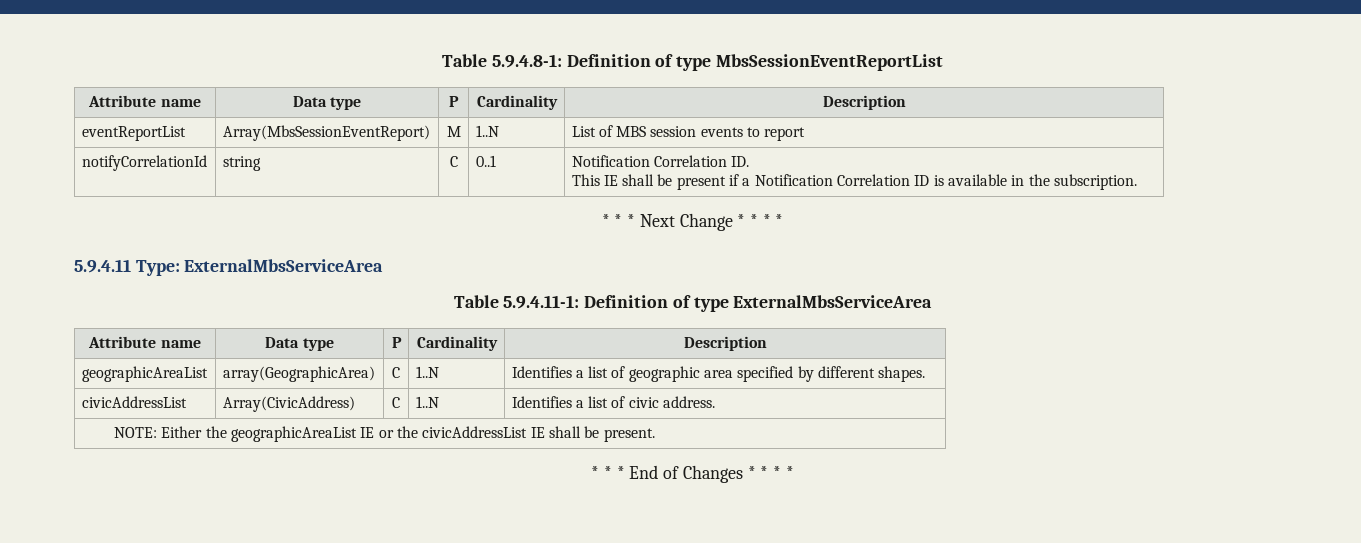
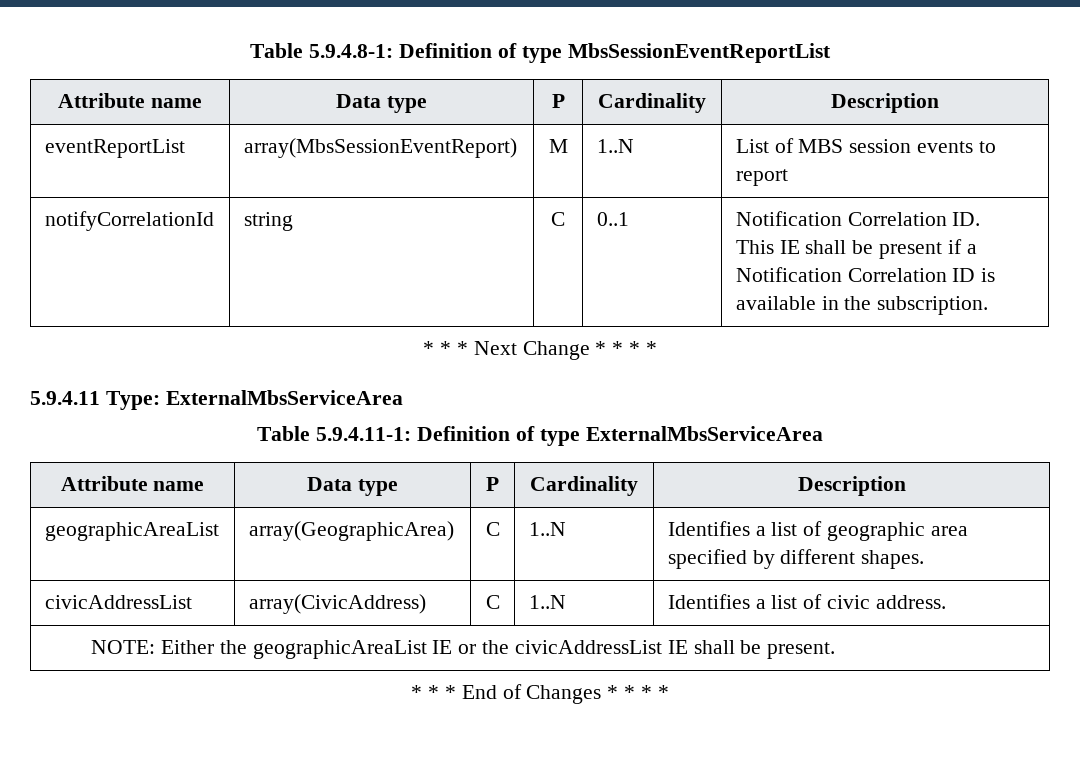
[222,125,430,141] Array(MbsSessionEventReport) -> [243,138,517,158] array(MbsSessionEventReport)
[222,396,355,412] Array(CivicAddress) -> [248,594,426,614] array(CivicAddress)

